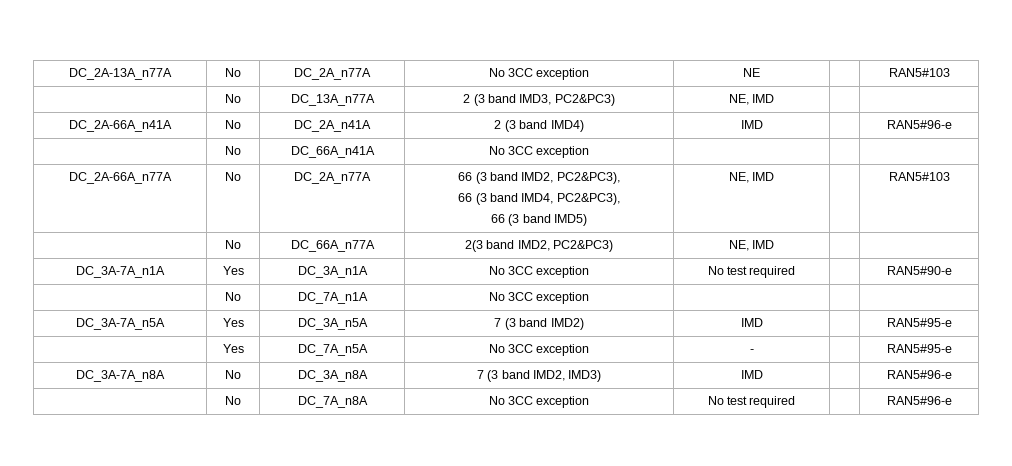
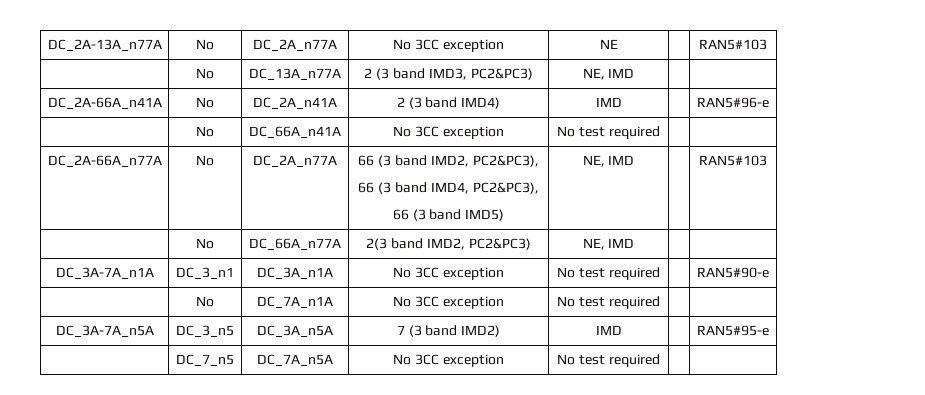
(590, 152) none -> [557,126,660,139] No test required
[222,266,244,275] Yes -> [176,267,234,279] DC_3_n1
(590, 298) none -> [557,296,660,309] No test required
[222,318,244,327] Yes -> [176,325,234,337] DC_3_n5
[222,344,244,353] Yes -> [176,354,234,366] DC_7_n5
[749,349,754,353] [886,344,952,353] [76,370,165,382] [225,370,241,379] [297,370,368,382] [476,370,602,382] [740,370,763,379] [886,370,952,379] [225,396,241,405] [297,396,368,408] [488,396,590,408] [707,396,796,408] [886,396,952,405] | - | | RAN5#95-e // DC_3A-7A_n8A | No | DC_3A_n8A | 7 (3 band IMD2, IMD3) | IMD | | RAN5#96-e // | No | DC_7A_n8A | No 3CC exception | No test required | | RAN5#96-e -> [557,354,660,367] | No test required | |

